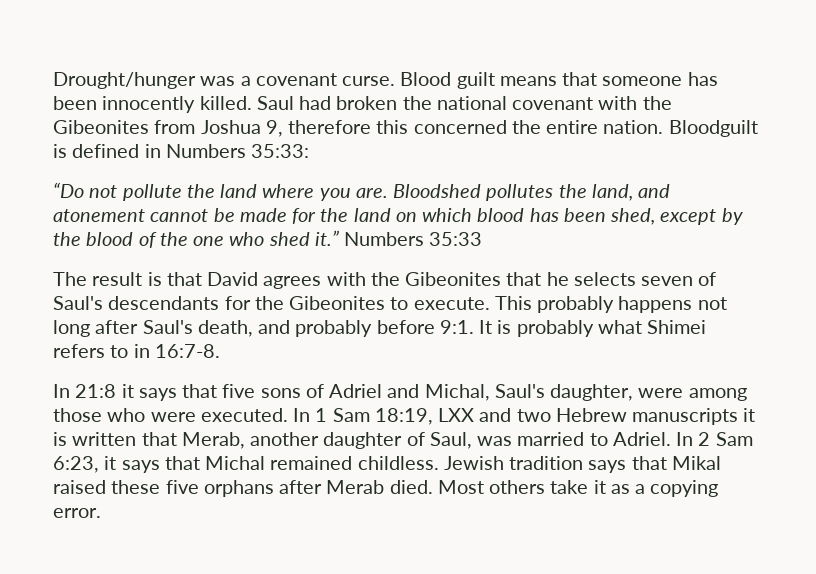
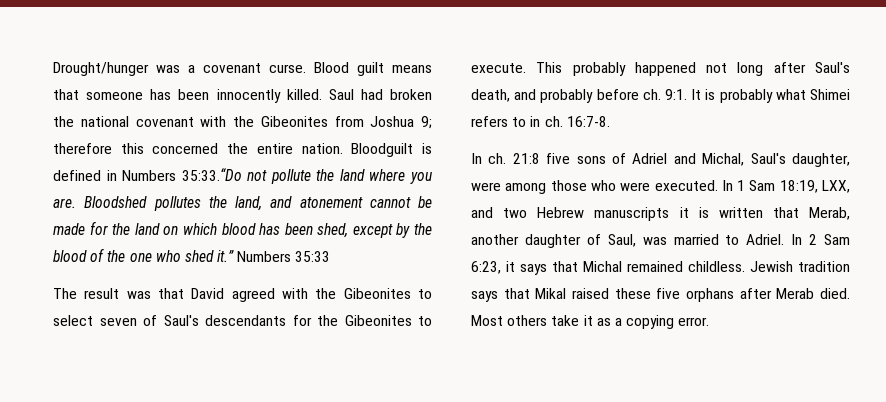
[265,120,283,137] 9, -> [421,116,432,129] 9;
[251,144,310,158] [53,182,84,198] 35:33: // “Do -> [181,168,242,181] 35:33.“Do
[147,272,162,286] is -> [126,291,151,299] was
[263,272,636,289] agrees with the Gibeonites that he selects -> [231,288,432,302] [53,315,93,326] agreed with the Gibeonites to select
[618,296,693,313] happens -> [634,62,696,76] happened
(435, 327) none -> [642,89,661,100] ch.
(150, 351) none -> [544,116,563,127] ch.
[75,384,218,401] 21:8 it says that -> [488,153,540,164] ch. 21:8
[438,408,475,422] LXX -> [822,180,850,193] LXX,

